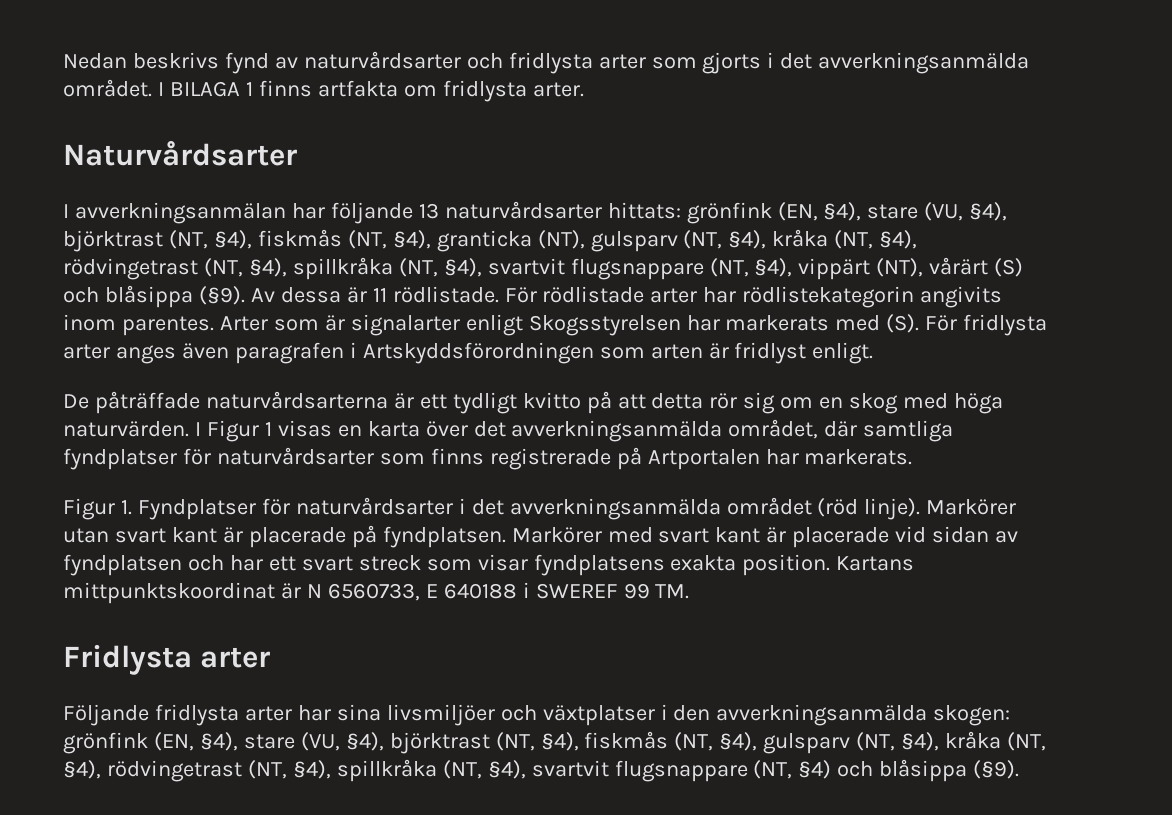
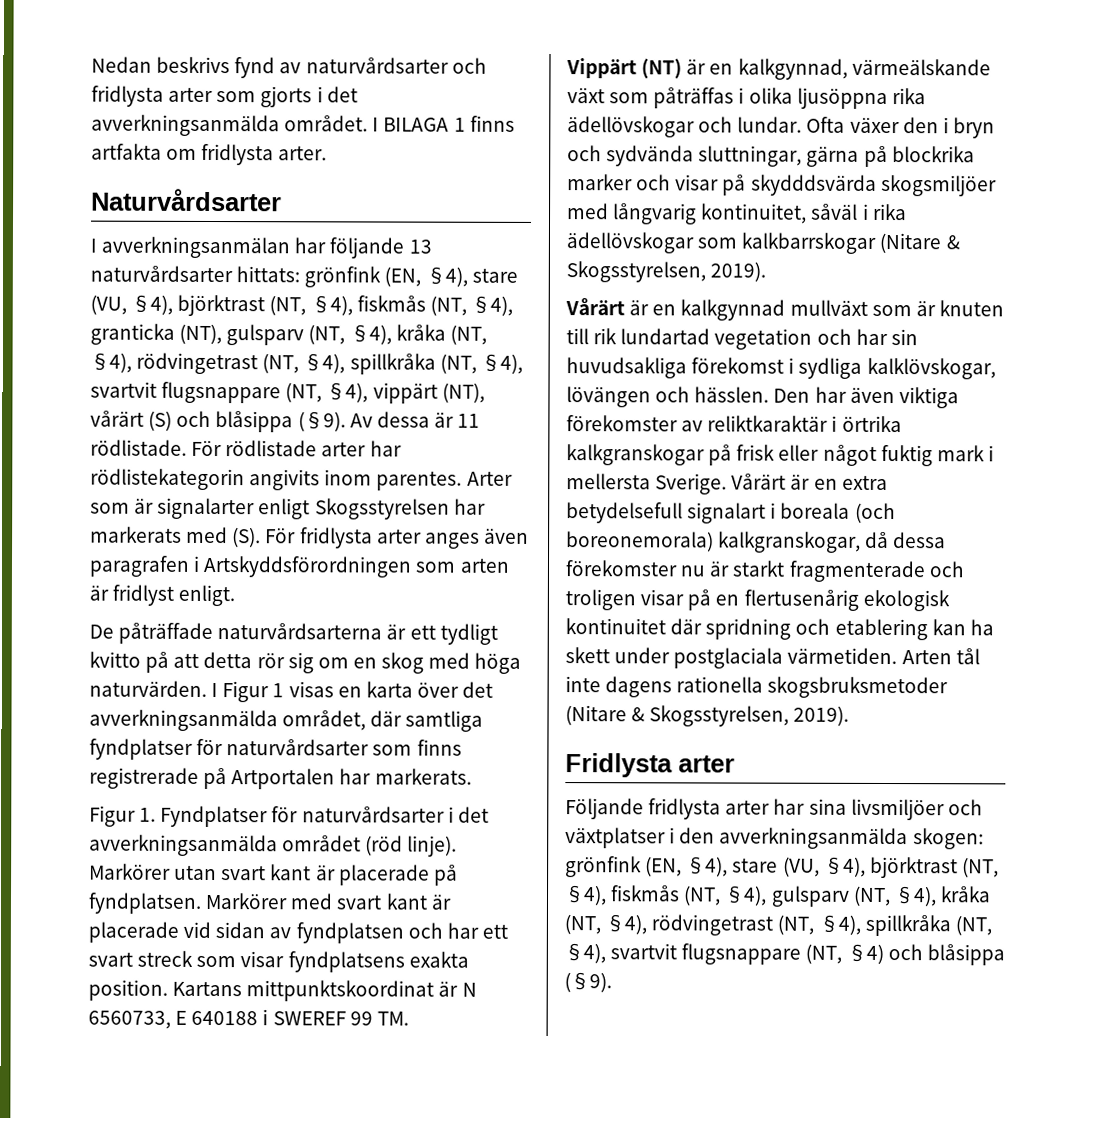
(690, 591) none -> [566,58,991,80] [567,87,926,110] [567,116,995,139] [567,145,975,168] [567,174,997,197] [567,203,907,225] [566,232,960,254] [566,261,767,283] [565,298,1004,321] [566,328,918,350] [566,357,996,380] [566,386,959,409] [566,415,902,433] [566,444,994,467] [566,473,888,495] [566,502,896,524] [566,531,947,553] [565,560,965,583] [565,589,950,612] [565,618,994,641] [565,647,980,669] [565,676,949,699] [565,705,850,727] // Vippärt (NT) är en kalkgynnad, värmeälskande växt som påträffas i olika ljusöppna rika ädellövskogar och lundar. Ofta växer den i bryn och sydvända sluttningar, gärna på blockrika marker och visar på skydddsvärda skogsmiljöer med långvarig kontinuitet, såväl i rika ädellövskogar som kalkbarrskogar (Nitare & Skogsstyrelsen, 2019). // Vårärt är en kalkgynnad mullväxt som är knuten till rik lundartad vegetation och har sin huvudsakliga förekomst i sydliga kalklövskogar, lövängen och hässlen. Den har även viktiga förekomster av reliktkaraktär i örtrika kalkgranskogar på frisk eller något fuktig mark i mellersta Sverige. Vårärt är en extra betydelsefull signalart i boreala (och boreonemorala) kalkgranskogar, då dessa förekomster nu är starkt fragmenterade och troligen visar på en flertusenårig ekologisk kontinuitet där spridning och etablering kan ha skett under postglaciala värmetiden. Arten tål inte dagens rationella skogsbruksmetoder (Nitare & Skogsstyrelsen, 2019).

